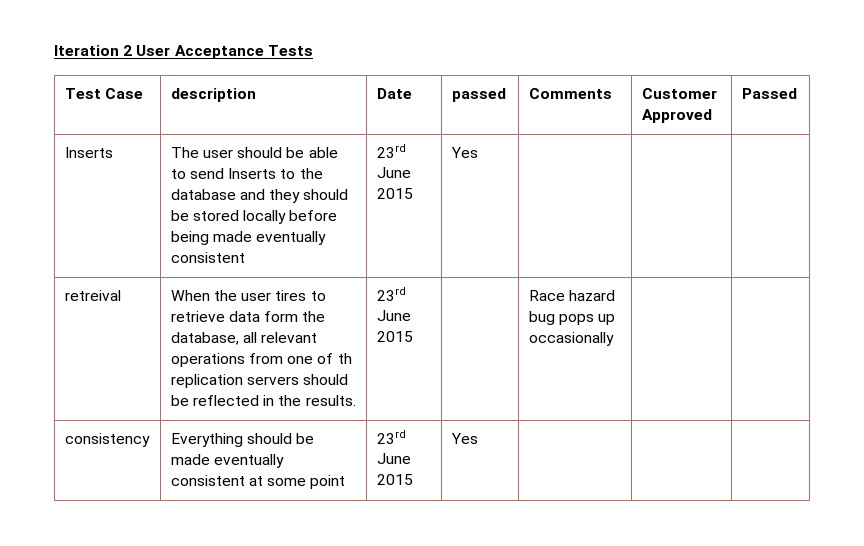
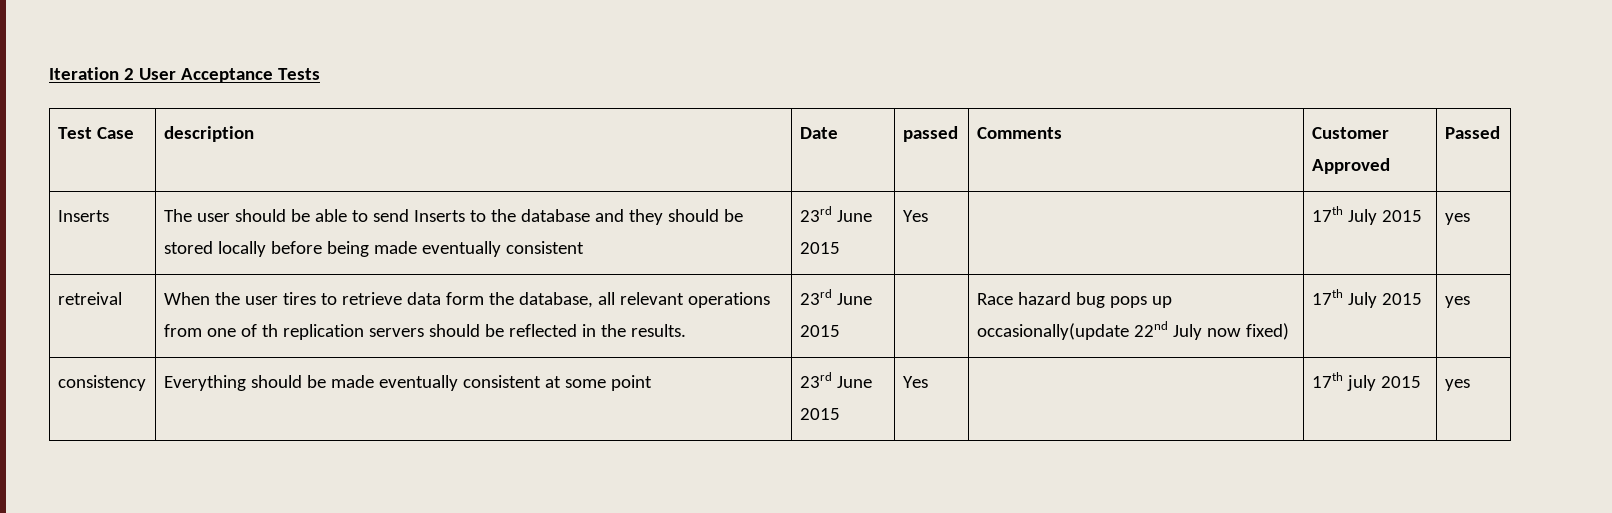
(478, 152) | -> [1311,206,1422,225] [1444,213,1470,225] 17th July 2015 | yes
[528,332,614,346] occasionally | | -> [976,321,1289,340] [1311,289,1422,308] [1444,296,1470,308] occasionally(update 22nd July now fixed) | 17th July 2015 | yes
(478, 438) | -> [1311,372,1421,391] [1444,379,1470,391] 17th july 2015 | yes

